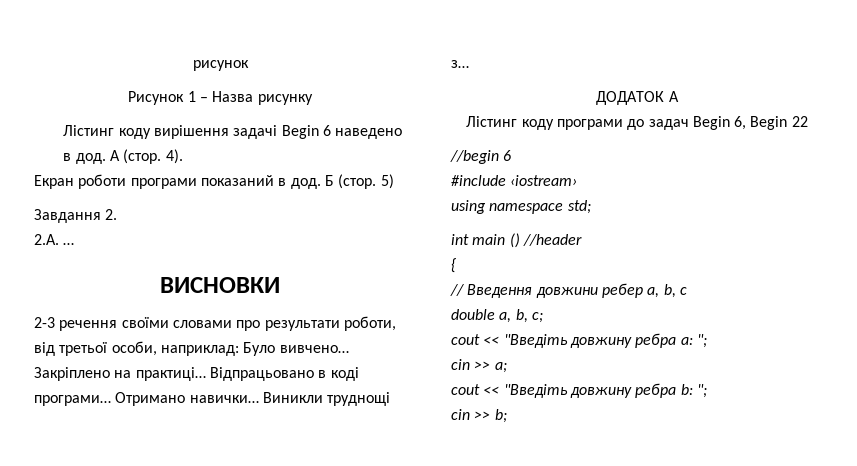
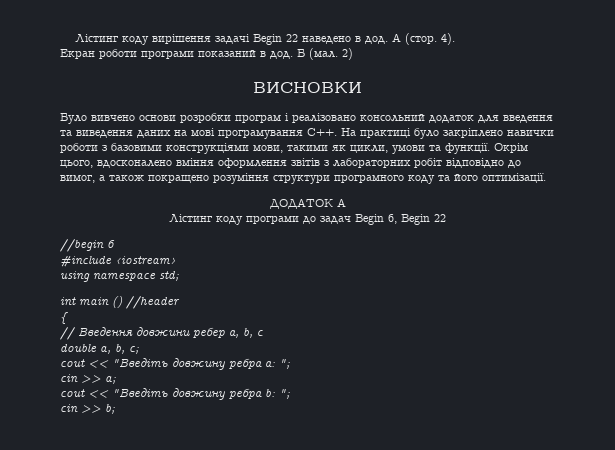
[192,60,249,71] [128,91,313,105] рисунок // Рисунок 1 – Назва рисунку // -> (74, 38) none
[322,125,331,136] 6 -> [285,34,298,42] 22
[338,174,394,189] [34,209,118,223] [34,234,75,245] [160,277,280,293] [34,316,396,331] [34,341,349,356] [34,367,359,381] [34,392,391,406] [451,60,469,68] (стор. 5) // Завдання 2. // 2.А. … // ВИСНОВКИ // 2-3 речення своїми словами про результати роботи, від третьої особи, наприклад: Було вивчено… Закріплено на практиці… Відпрацьовано в коді програми… Отримано навички… Виникли труднощі з… -> [309,48,353,60] [253,82,362,93] [60,113,553,124] [60,128,554,139] [60,143,528,154] [60,158,521,168] [60,173,546,184] (мал. 2) // ВИСНОВКИ // Було вивчено основи розробки програм і реалізовано консольний додаток для введення та виведення даних на мові програмування С++. На практиці було закріплено навички роботи з базовими конструкціями мови, такими як цикли, умови та функції. Окрім цього, вдосконалено вміння оформлення звітів з лабораторних робіт відповідно до вимог, а також покращено розуміння структури програмного коду та його оптимізації.

